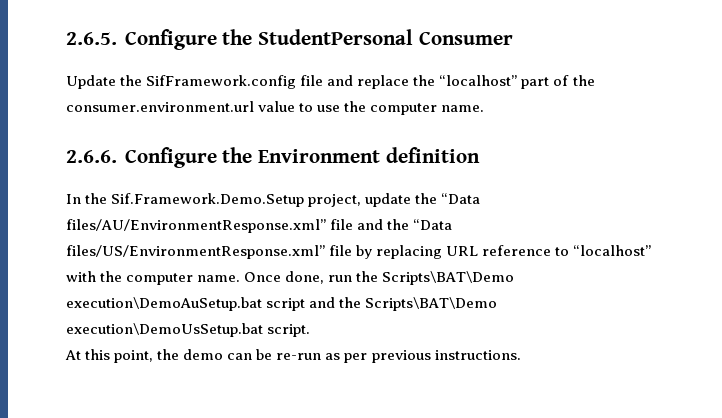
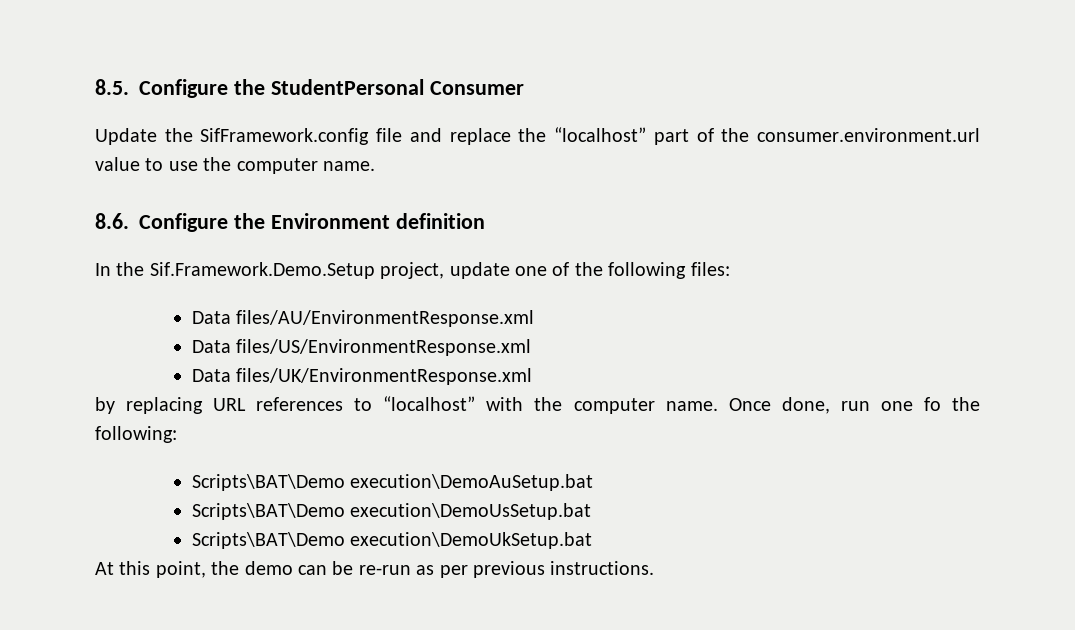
[66,32,117,45] 2.6.5. -> [95,79,129,95] 8.5.
[66,150,117,163] 2.6.6. -> [95,213,129,229] 8.6.
[415,193,481,204] [66,219,453,233] [66,245,353,259] the “Data files/AU/EnvironmentResponse.xml” file and the “Data files/US/EnvironmentResponse.xml” file -> [515,262,730,279] [191,310,535,327] [191,339,532,356] [191,368,533,385] one of the following files: // Data files/AU/EnvironmentResponse.xml // Data files/US/EnvironmentResponse.xml // Data files/UK/EnvironmentResponse.xml //
[482,245,552,256] reference -> [256,397,344,411] references
[356,271,379,282] the -> [880,397,981,411] [95,426,177,443] one fo the following: //
[266,297,362,311] script and the -> (594, 482) //
[267,324,311,337] script. -> [191,532,593,549] // Scripts\BAT\Demo execution\DemoUkSetup.bat

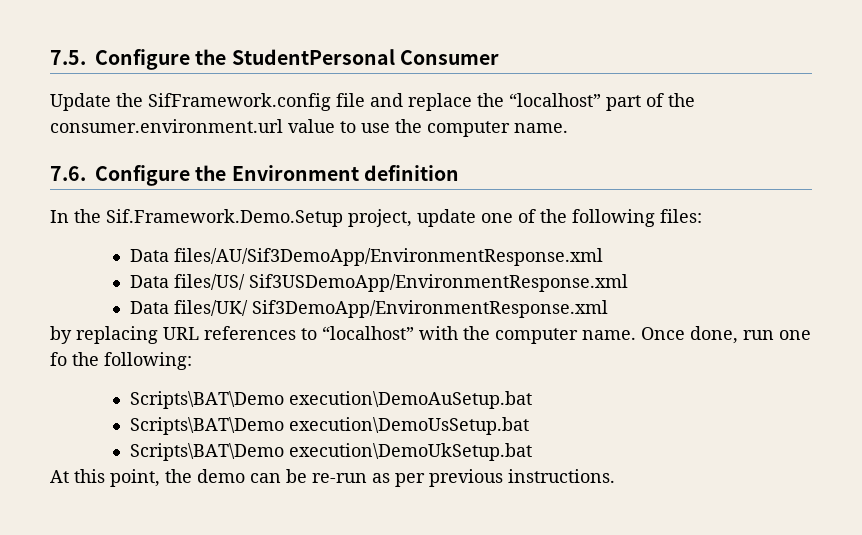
[95,79,129,95] 8.5. -> [50,50,86,65] 7.5.
[95,213,129,229] 8.6. -> [50,166,86,181] 7.6.
[236,310,535,327] [191,339,532,356] [191,368,533,385] files/AU/EnvironmentResponse.xml // Data files/US/EnvironmentResponse.xml // Data files/UK/EnvironmentResponse.xml -> [173,248,603,266] [129,274,628,292] [129,300,608,318] files/AU/Sif3DemoApp/EnvironmentResponse.xml // Data files/US/ Sif3USDemoApp/EnvironmentResponse.xml // Data files/UK/ Sif3DemoApp/EnvironmentResponse.xml

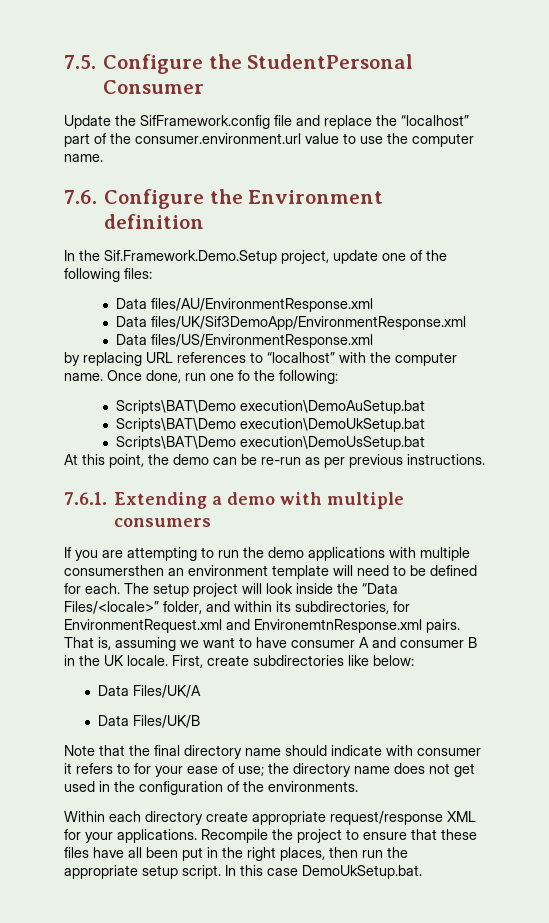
[173,248,603,266] [129,274,628,292] [129,300,608,318] files/AU/Sif3DemoApp/EnvironmentResponse.xml // Data files/US/ Sif3USDemoApp/EnvironmentResponse.xml // Data files/UK/ Sif3DemoApp/EnvironmentResponse.xml -> [151,298,374,312] [116,316,467,330] [116,334,374,348] files/AU/EnvironmentResponse.xml // Data files/UK/Sif3DemoApp/EnvironmentResponse.xml // Data files/US/EnvironmentResponse.xml
[288,417,529,435] [129,443,532,461] execution\DemoUsSetup.bat // Scripts\BAT\Demo execution\DemoUkSetup.bat -> [240,418,426,432] [116,436,426,450] execution\DemoUkSetup.bat // Scripts\BAT\Demo execution\DemoUsSetup.bat
(615, 476) none -> [64,492,405,509] [114,518,212,527] [64,547,470,561] [64,565,477,579] [64,583,398,597] [64,601,410,614] [64,619,460,633] [64,637,477,651] [64,655,414,668] [98,685,202,698] [98,715,201,728] [64,745,481,759] [64,763,475,777] [64,781,358,795] [64,811,476,825] [64,829,477,843] [64,847,408,861] [64,865,422,879] // 7.6.1. Extending a demo with multiple consumers // If you are attempting to run the demo applications with multiple consumersthen an environment template will need to be defined for each. The setup project will look inside the “Data Files/<locale>” folder, and within its subdirectories, for EnvironmentRequest.xml and EnvironemtnResponse.xml pairs. That is, assuming we want to have consumer A and consumer B in the UK locale. First, create subdirectories like below: // Data Files/UK/A // Data Files/UK/B // Note that the final directory name should indicate with consumer it refers to for your ease of use; the directory name does not get used in the configuration of the environments. // Within each directory create appropriate request/response XML for your applications. Recompile the project to ensure that these files have all been put in the right places, then run the appropriate setup script. In this case DemoUkSetup.bat.

